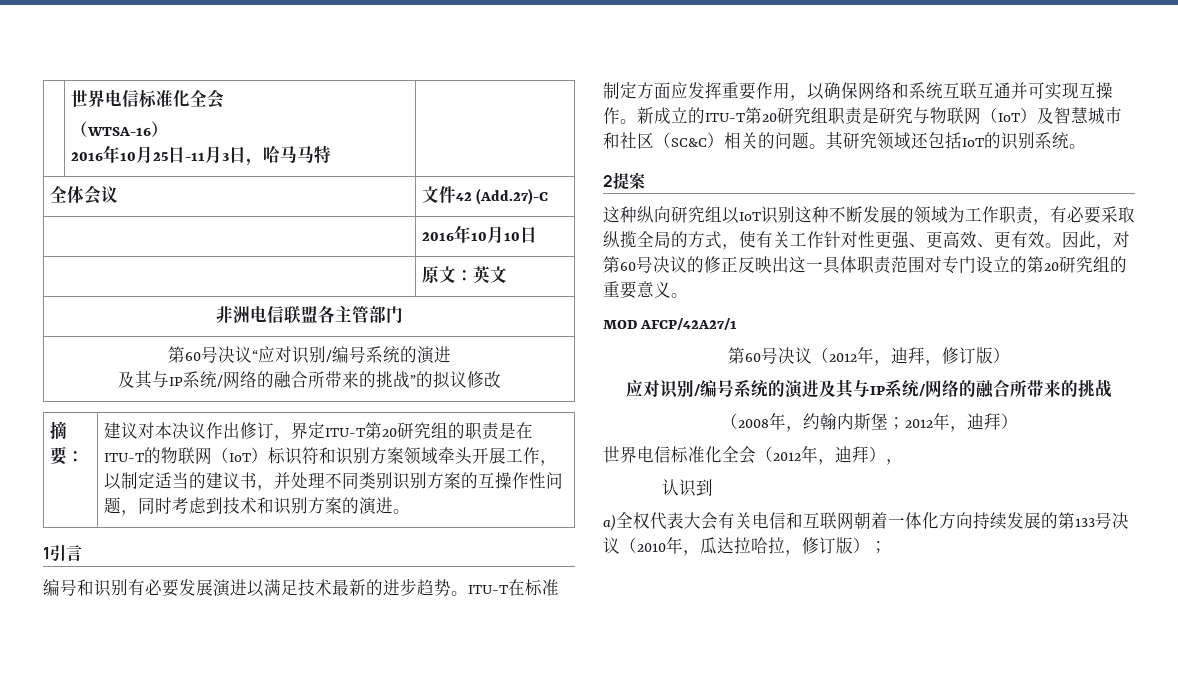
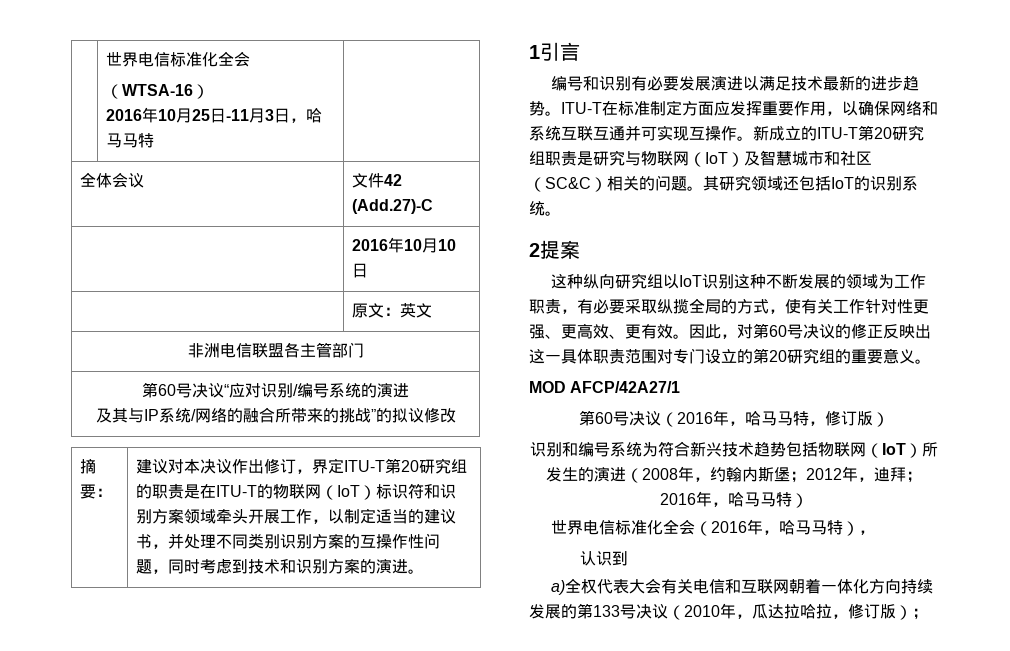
[829,346,925,366] 2012年，迪拜 -> [677,410,809,426] 2016年，哈马马特
[626,379,1112,399] 应对识别/编号系统的演进及其与IP系统/网络的融合所带来的挑战 // -> [530,441,938,458] [546,467,626,482] 识别和编号系统为符合新兴技术趋势包括物联网（IoT）所发生的演进
(1001, 421) none -> [906,471,922,483] [660,491,792,507] ；2016年，哈马马特
[773,445,869,465] 2012年，迪拜 -> [711,519,844,535] 2016年，哈马马特

